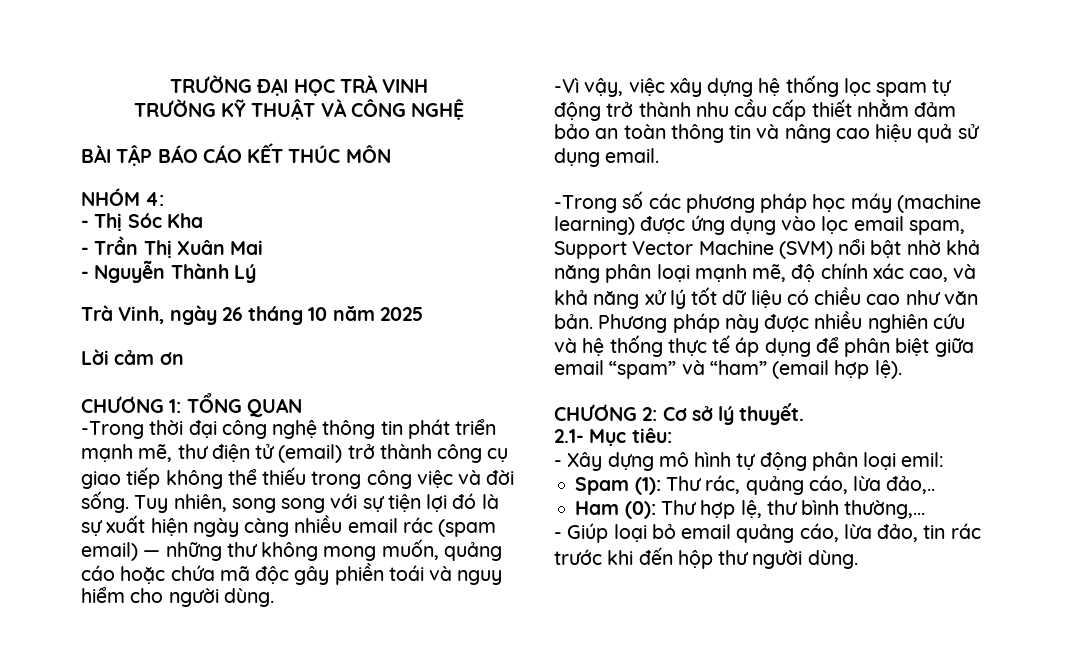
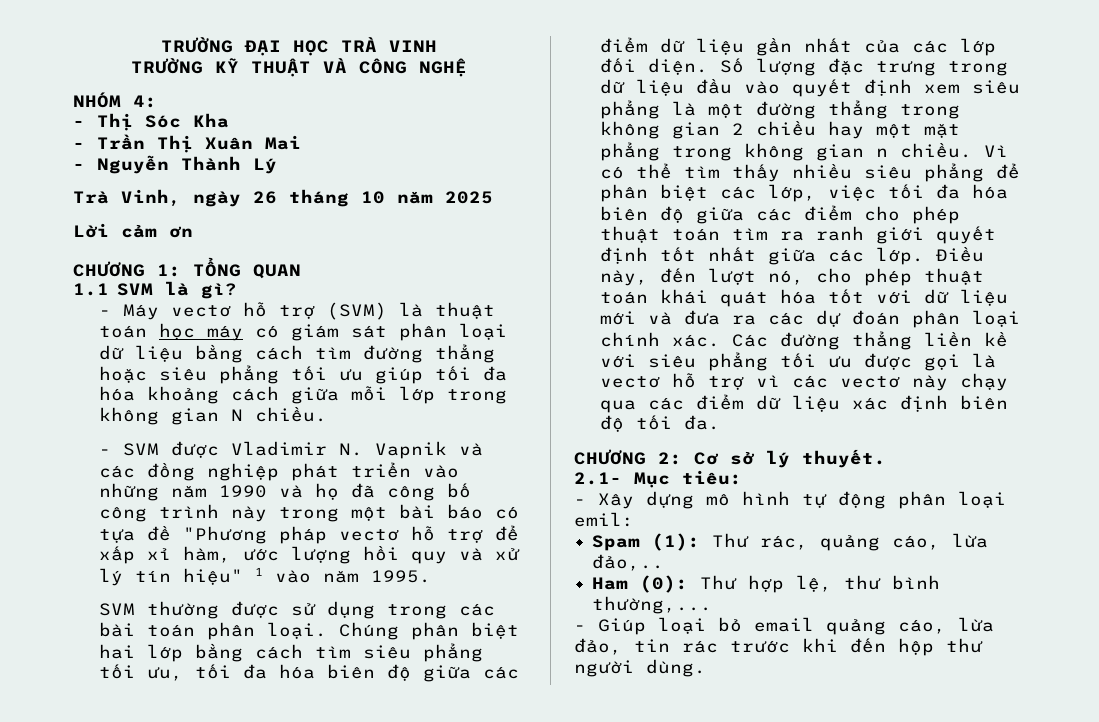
[81,143,391,166] // BÀI TẬP BÁO CÁO KẾT THÚC MÔN -> (467, 67) none
[81,419,497,439] [81,444,509,463] [81,467,515,489] [81,491,499,513] [81,515,497,537] [81,539,502,561] [81,563,503,585] [81,587,274,607] [554,75,953,97] [554,99,957,121] [554,124,980,143] [554,148,660,167] [554,191,981,213] [554,215,965,235] [554,239,980,259] [554,263,977,283] [554,287,978,309] [554,311,965,333] [554,335,974,357] [554,360,902,379] -Trong thời đại công nghệ thông tin phát triển mạnh mẽ, thư điện tử (email) trở thành công cụ giao tiếp không thể thiếu trong công việc và đời sống. Tuy nhiên, song song với sự tiện lợi đó là sự xuất hiện ngày càng nhiều email rác (spam email) — những thư không mong muốn, quảng cáo hoặc chứa mã độc gây phiền toái và nguy hiểm cho người dùng. // -Vì vậy, việc xây dựng hệ thống lọc spam tự động trở thành nhu cầu cấp thiết nhằm đảm bảo an toàn thông tin và nâng cao hiệu quả sử dụng email. // -Trong số các phương pháp học máy (machine learning) được ứng dụng vào lọc email spam, Support Vector Machine (SVM) nổi bật nhờ khả năng phân loại mạnh mẽ, độ chính xác cao, và khả năng xử lý tốt dữ liệu có chiều cao như văn bản. Phương pháp này được nhiều nghiên cứu và hệ thống thực tế áp dụng để phân biệt giữa email “spam” và “ham” (email hợp lệ). -> [73,281,238,299] [99,302,496,320] [99,323,508,341] [99,344,496,363] [99,365,508,384] [99,386,508,404] [99,407,328,425] [99,441,484,459] [99,462,460,481] [99,483,472,501] [99,504,520,522] [99,525,520,544] [99,546,521,564] [99,567,432,586] [99,601,496,619] [99,622,520,640] [99,643,484,662] [99,664,520,682] [600,37,997,56] [600,58,1009,76] [600,79,1021,97] [600,100,961,119] [600,121,961,139] [600,142,1009,161] [600,163,1021,182] [600,184,1009,202] [600,205,961,224] [600,226,997,244] [600,247,985,265] [600,268,985,286] [600,289,1009,307] [600,310,1021,328] [600,331,1009,350] [600,352,997,371] [600,373,1009,391] [600,394,1009,413] [600,415,721,432] 1.1 SVM là gì? // - Máy vectơ hỗ trợ (SVM) là thuật toán học máy có giám sát phân loại dữ liệu bằng cách tìm đường thẳng hoặc siêu phẳng tối ưu giúp tối đa hóa khoảng cách giữa mỗi lớp trong không gian N chiều. // - SVM được Vladimir N. Vapnik và các đồng nghiệp phát triển vào những năm 1990 và họ đã công bố công trình này trong một bài báo có tựa đề "Phương pháp vectơ hỗ trợ để xấp xỉ hàm, ước lượng hồi quy và xử lý tín hiệu" 1 vào năm 1995. // SVM thường được sử dụng trong các bài toán phân loại. Chúng phân biệt hai lớp bằng cách tìm siêu phẳng tối ưu, tối đa hóa biên độ giữa các điểm dữ liệu gần nhất của các lớp đối diện. Số lượng đặc trưng trong dữ liệu đầu vào quyết định xem siêu phẳng là một đường thẳng trong không gian 2 chiều hay một mặt phẳng trong không gian n chiều. Vì có thể tìm thấy nhiều siêu phẳng để phân biệt các lớp, việc tối đa hóa biên độ giữa các điểm cho phép thuật toán tìm ra ranh giới quyết định tốt nhất giữa các lớp. Điều này, đến lượt nó, cho phép thuật toán khái quát hóa tốt với dữ liệu mới và đưa ra các dự đoán phân loại chính xác. Các đường thẳng liền kề với siêu phẳng tối ưu được gọi là vectơ hỗ trợ vì các vectơ này chạy qua các điểm dữ liệu xác định biên độ tối đa.

